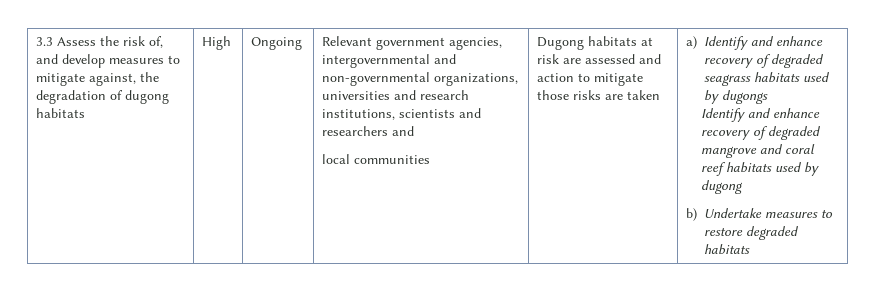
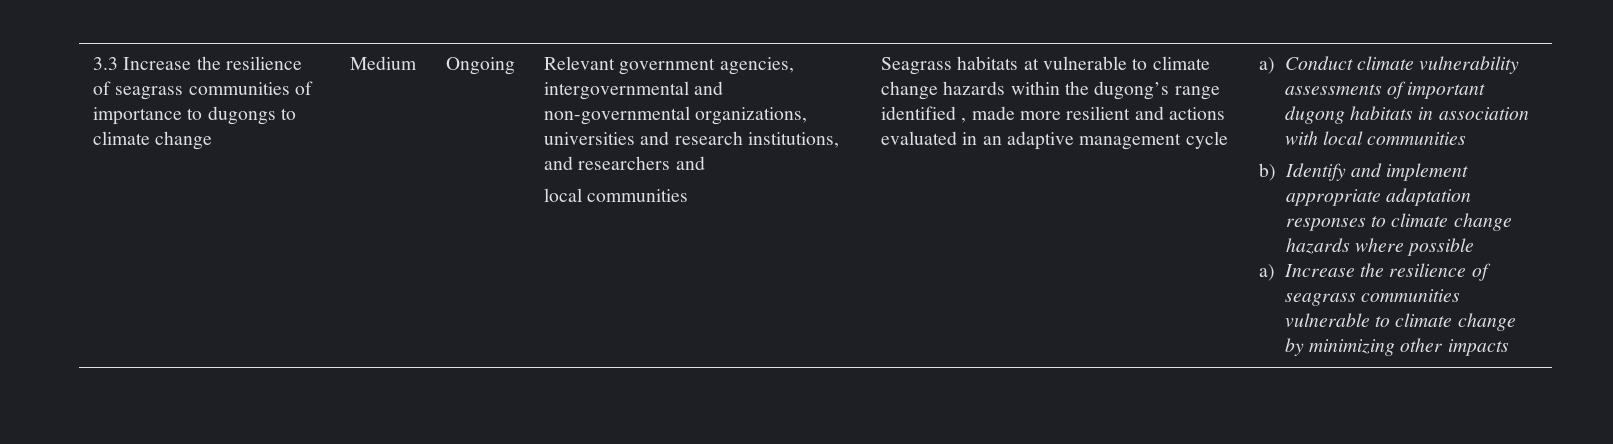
[57,36,164,48] [36,54,181,68] [36,72,160,86] [36,90,170,104] [36,108,86,118] [202,36,232,50] Assess the risk of, and develop measures to mitigate against, the degradation of dugong habitats | High -> [123,56,303,70] [93,81,314,100] [93,106,297,125] [93,131,213,150] [350,56,418,70] Increase the resilience of seagrass communities of importance to dugongs to climate change | Medium
[399,109,456,118] scientists -> (840, 140) none
[537,37,585,50] Dugong -> [881,57,953,75] Seagrass
[537,54,662,64] [537,73,644,86] [537,90,661,100] [686,36,824,50] [704,54,825,68] [704,72,831,86] [704,90,769,104] [700,108,820,122] [700,126,821,140] [700,144,815,158] [700,162,819,176] [700,180,743,194] [686,208,834,221] [704,226,800,240] [704,244,751,255] risk are assessed and action to mitigate those risks are taken | a) Identify and enhance recovery of degraded seagrass habitats used by dugongs // Identify and enhance recovery of degraded mangrove and coral reef habitats used by dugong // b) Undertake measures to restore degraded habitats -> [1043,56,1210,70] [881,81,1220,100] [881,106,1225,123] [881,131,1228,150] [1259,56,1520,74] [1284,81,1486,99] [1284,106,1529,124] [1284,131,1467,145] [1259,163,1469,181] [1285,188,1472,206] [1285,213,1512,231] [1285,238,1475,256] [1259,263,1491,281] [1284,289,1461,306] [1284,313,1516,331] [1284,338,1509,356] vulnerable to climate change hazards within the dugong’s range identified , made more resilient and actions evaluated in an adaptive management cycle | a) Conduct climate vulnerability assessments of important dugong habitats in association with local communities // b) Identify and implement appropriate adaptation responses to climate change hazards where possible // a) Increase the resilience of seagrass communities vulnerable to climate change by minimizing other impacts

